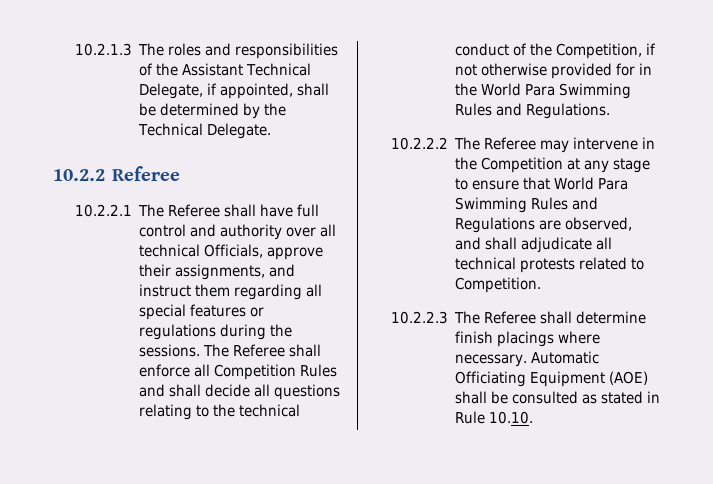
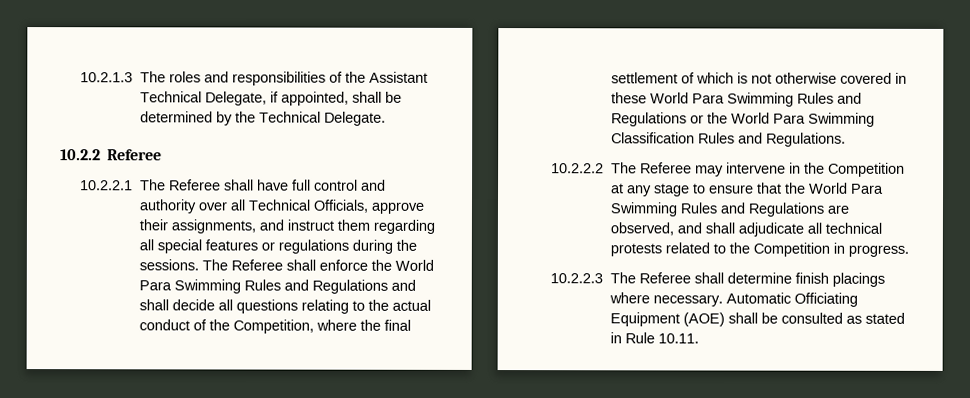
[138,244,200,257] technical -> [247,199,310,211] Technical
[193,364,337,380] all Competition Rules -> [370,259,434,271] [138,279,388,294] the World Para Swimming Rules and Regulations
[238,404,300,417] technical -> [391,299,431,311] actual
[645,43,656,55] [454,63,652,79] [454,83,631,99] if not otherwise provided for in the World Para Swimming -> [315,319,411,331] [610,72,907,84] [610,92,862,107] [610,112,875,127] [610,132,695,144] where the final settlement of which is not otherwise covered in these World Para Swimming Rules and Regulations or the World Para Swimming Classification
(550, 183) none -> [784,182,806,194] the
[454,277,541,293] Competition. -> [728,242,909,257] the Competition in progress.
[488,411,533,424] 10.10. -> [657,333,699,344] 10.11.

